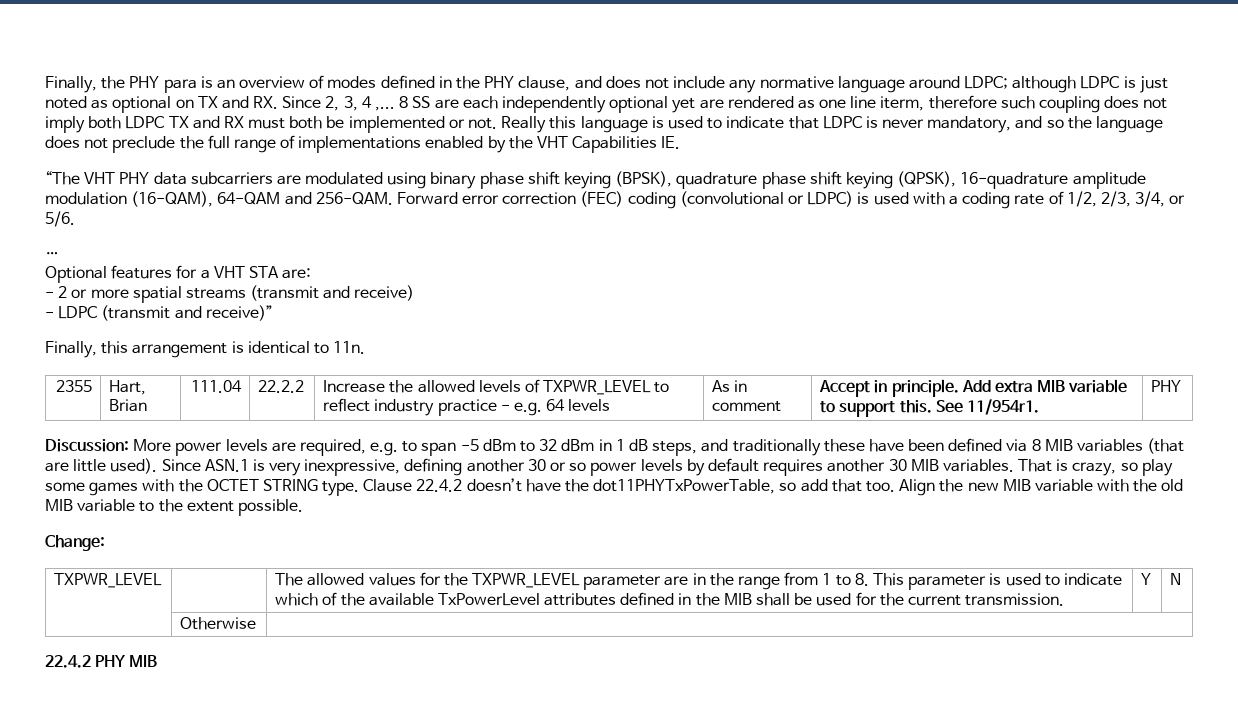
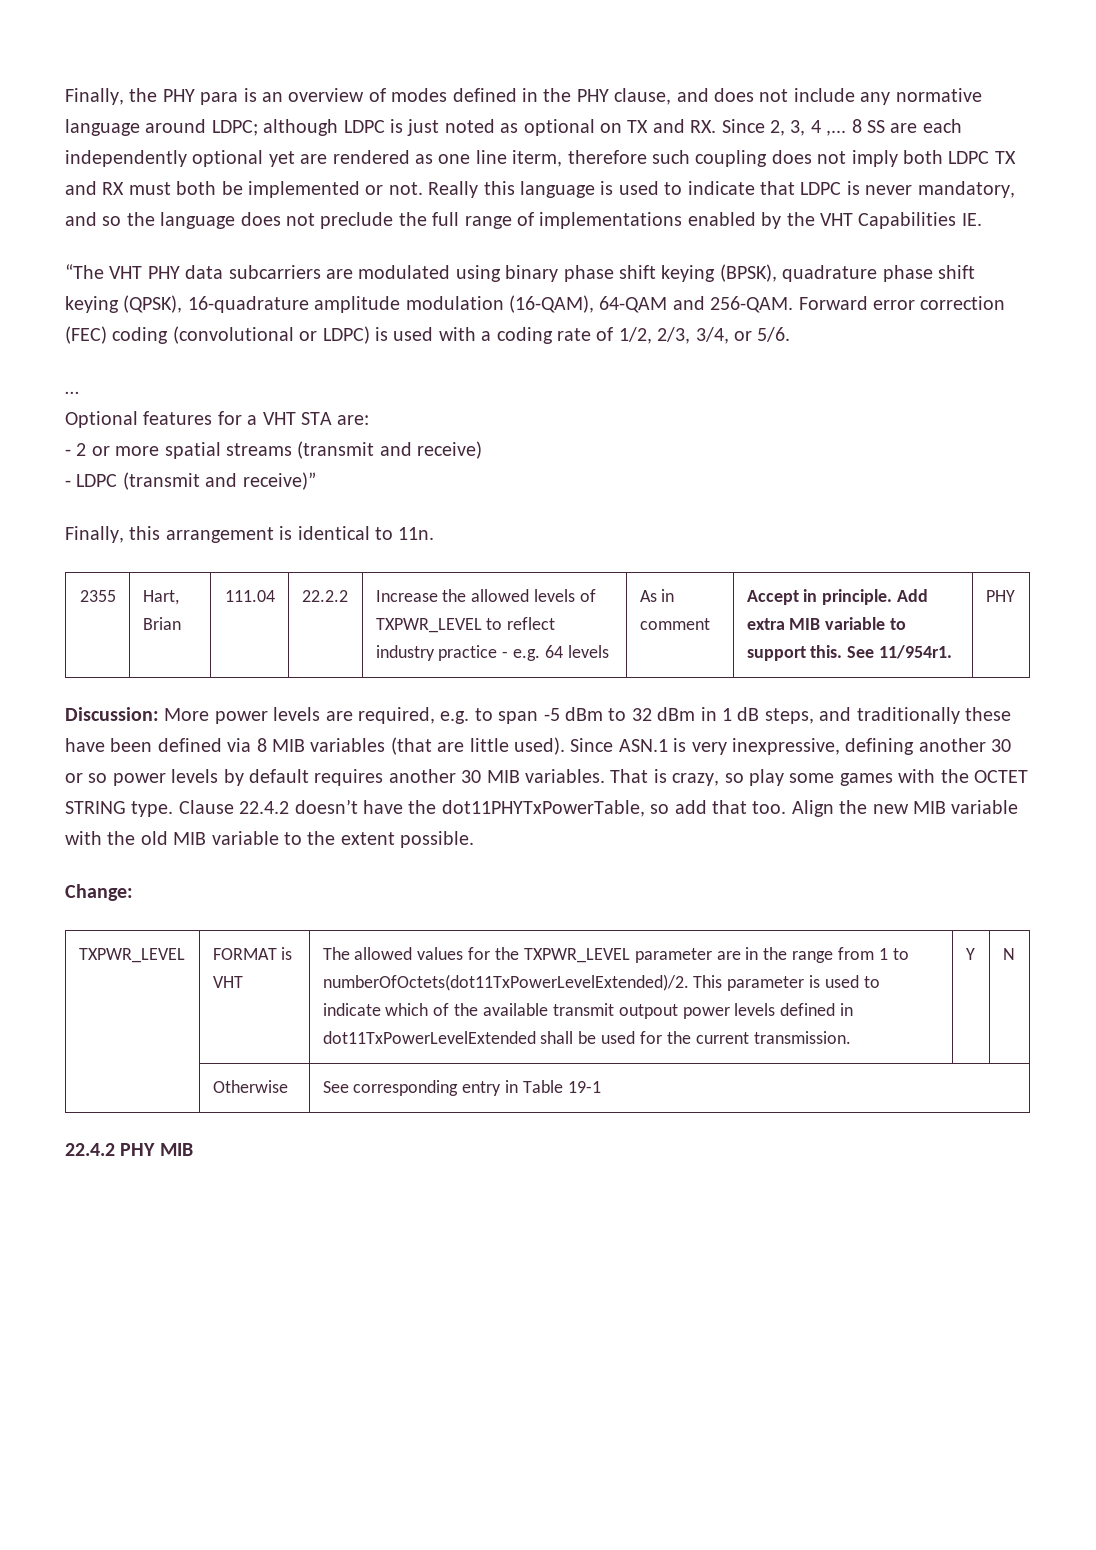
(163, 580) none -> [212,947,293,960] [212,976,243,988] FORMAT is VHT
[854,573,869,586] 8. -> [322,974,689,991] numberOfOctets(dot11TxPowerLevelExtended)/2.
[437,592,752,606] TxPowerLevel attributes defined in the MIB -> [552,1003,854,1019] [322,1031,536,1044] transmit outpout power levels defined in dot11TxPowerLevelExtended
(257, 623) none -> [322,1080,601,1096] See corresponding entry in Table 19-1

